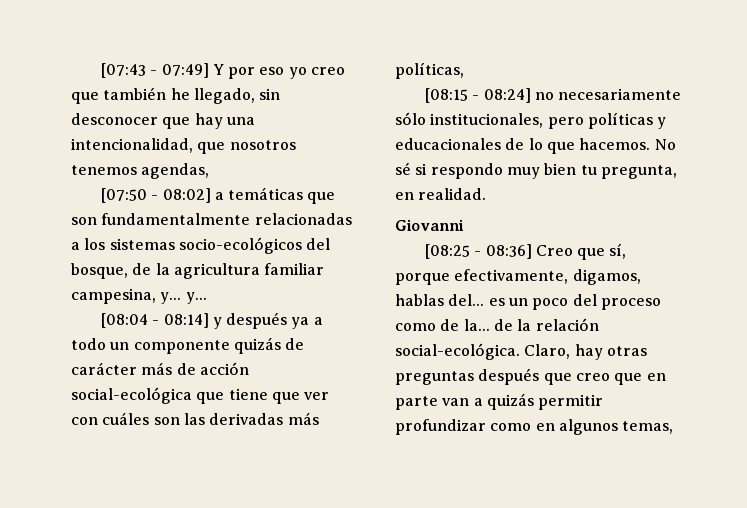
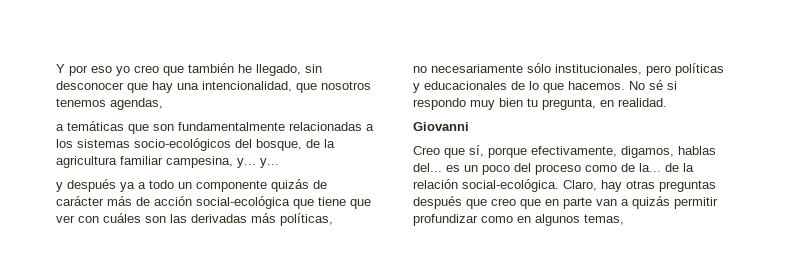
[100,63,209,78] [07:43 - 07:49] -> (56, 68) none
[100,188,211,203] [07:50 - 08:02] -> (163, 104) none
[100,313,209,328] [08:04 - 08:14] -> (279, 163) none
[424,88,531,103] [08:15 - 08:24] -> (333, 219) none
[424,244,532,259] [08:25 - 08:36] -> (469, 126) none

